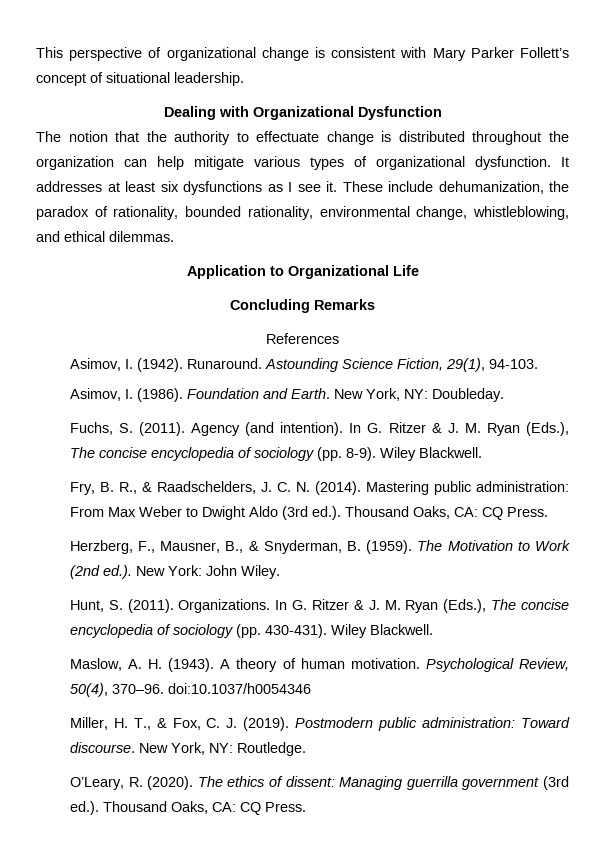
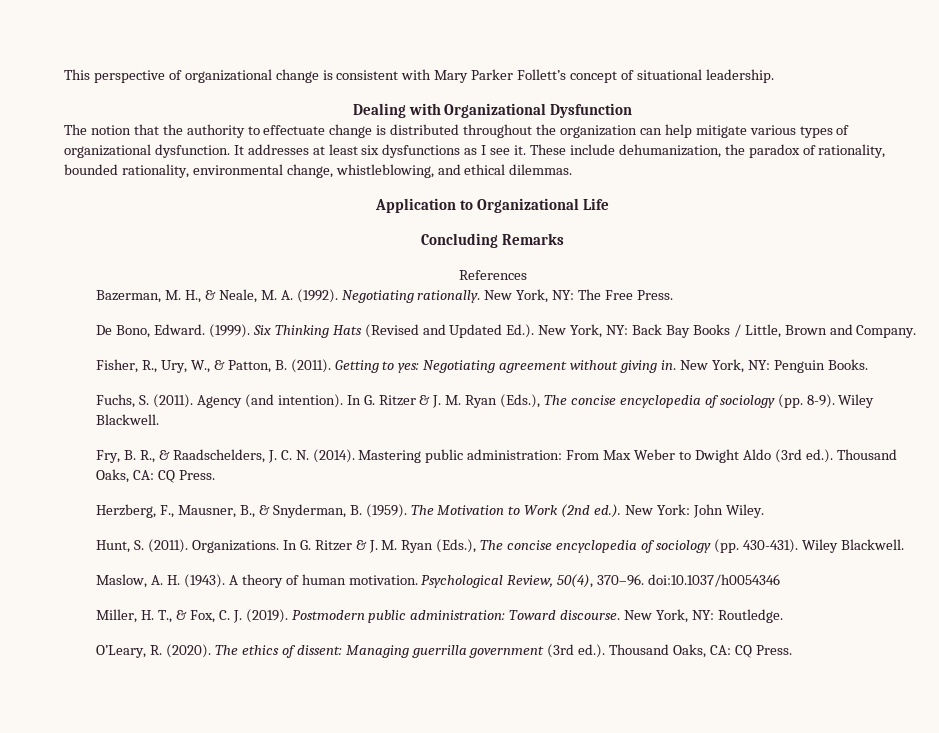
[69,358,538,372] [69,388,504,402] Asimov, I. (1942). Runaround. Astounding Science Fiction, 29(1), 94-103. // Asimov, I. (1986). Foundation and Earth. New York, NY: Doubleday. -> [96,289,673,303] [96,324,917,338] [96,359,868,373] Bazerman, M. H., & Neale, M. A. (1992). Negotiating rationally. New York, NY: The Free Press. // De Bono, Edward. (1999). Six Thinking Hats (Revised and Updated Ed.). New York, NY: Back Bay Books / Little, Brown and Company. // Fisher, R., Ury, W., & Patton, B. (2011). Getting to yes: Negotiating agreement without giving in. New York, NY: Penguin Books.

